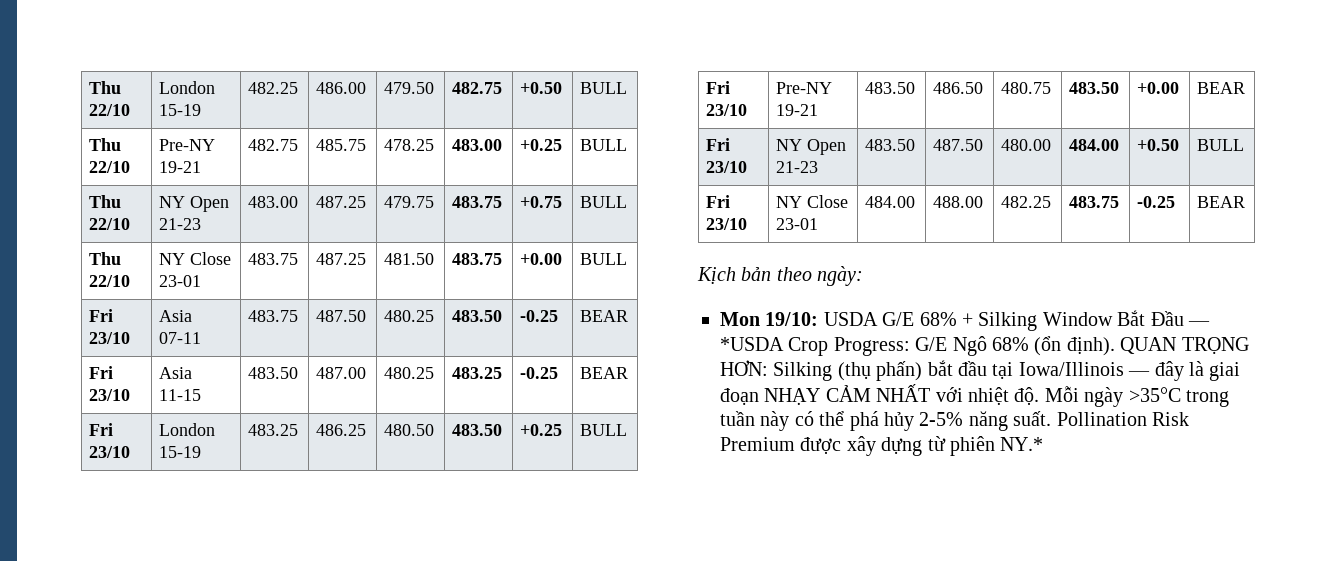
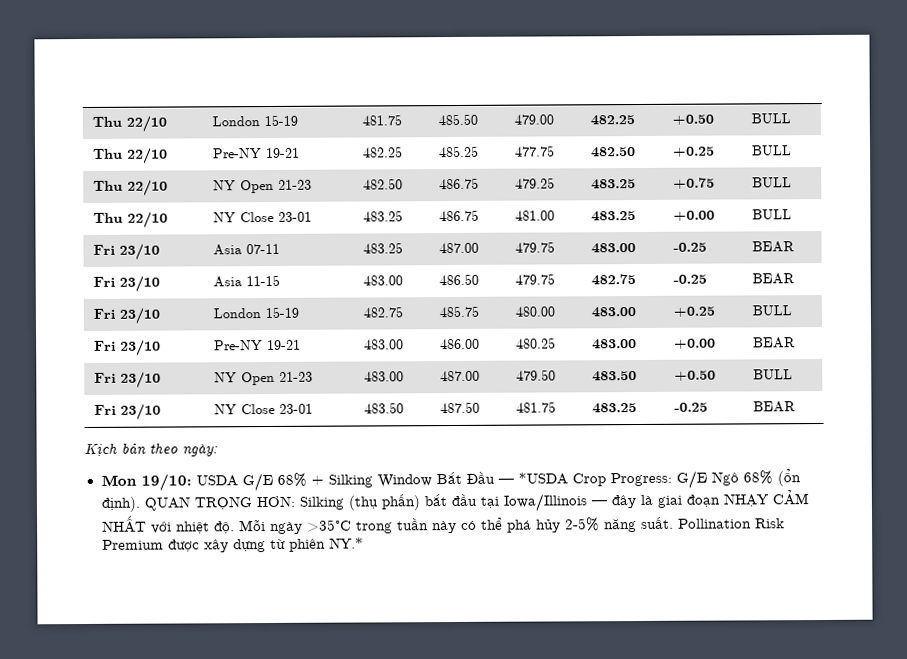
[248,82,299,94] [316,82,367,94] [384,82,435,94] [452,82,503,94] 482.25 | 486.00 | 479.50 | 482.75 -> [361,114,402,126] [437,113,478,126] [513,114,554,125] [589,115,635,126] 481.75 | 485.50 | 479.00 | 482.25
[248,139,299,151] [316,139,367,151] [384,139,435,151] [452,139,503,151] 482.75 | 485.75 | 478.25 | 483.00 -> [362,146,403,158] [438,145,479,158] [514,145,555,157] [590,147,636,158] 482.25 | 485.25 | 477.75 | 482.50
[248,196,299,208] [316,196,367,208] [384,196,435,208] [452,196,503,208] 483.00 | 487.25 | 479.75 | 483.75 -> [362,178,403,190] [438,177,479,190] [514,177,555,189] [590,179,636,190] 482.50 | 486.75 | 479.25 | 483.25
[248,253,299,265] [316,253,367,265] [384,253,435,265] [452,253,503,265] 483.75 | 487.25 | 481.50 | 483.75 -> [362,210,403,222] [438,209,479,222] [514,210,555,221] [590,211,636,222] 483.25 | 486.75 | 481.00 | 483.25
[248,310,299,322] [316,310,367,322] [384,310,435,322] [452,310,503,322] 483.75 | 487.50 | 480.25 | 483.50 -> [362,242,403,254] [438,242,479,254] [514,241,555,253] [590,243,636,254] 483.25 | 487.00 | 479.75 | 483.00
[248,367,299,379] [316,367,367,379] [384,367,435,379] [452,367,503,379] 483.50 | 487.00 | 480.25 | 483.25 -> [362,275,403,286] [438,273,479,286] [514,273,555,285] [590,274,636,286] 483.00 | 486.50 | 479.75 | 482.75
[248,424,299,436] [316,424,367,436] [384,424,435,436] [452,424,503,436] 483.25 | 486.25 | 480.50 | 483.50 -> [362,306,403,318] [438,305,479,318] [514,306,555,317] [590,307,636,318] 482.75 | 485.75 | 480.00 | 483.00
[865,82,916,94] [933,82,984,94] [1001,82,1052,94] [1069,82,1120,94] 483.50 | 486.50 | 480.75 | 483.50 -> [363,339,404,350] [439,338,480,350] [515,337,556,349] [591,339,637,350] 483.00 | 486.00 | 480.25 | 483.00
[865,139,916,151] [933,139,984,151] [1001,139,1052,151] [1069,139,1120,151] 483.50 | 487.50 | 480.00 | 484.00 -> [363,371,404,382] [439,370,480,382] [515,369,556,381] [591,371,637,382] 483.00 | 487.00 | 479.50 | 483.50
[865,196,916,208] [933,196,984,208] [1001,196,1052,208] [1069,196,1120,208] 484.00 | 488.00 | 482.25 | 483.75 -> [363,402,404,414] [439,401,480,414] [515,401,556,413] [591,403,637,414] 483.50 | 487.50 | 481.75 | 483.25

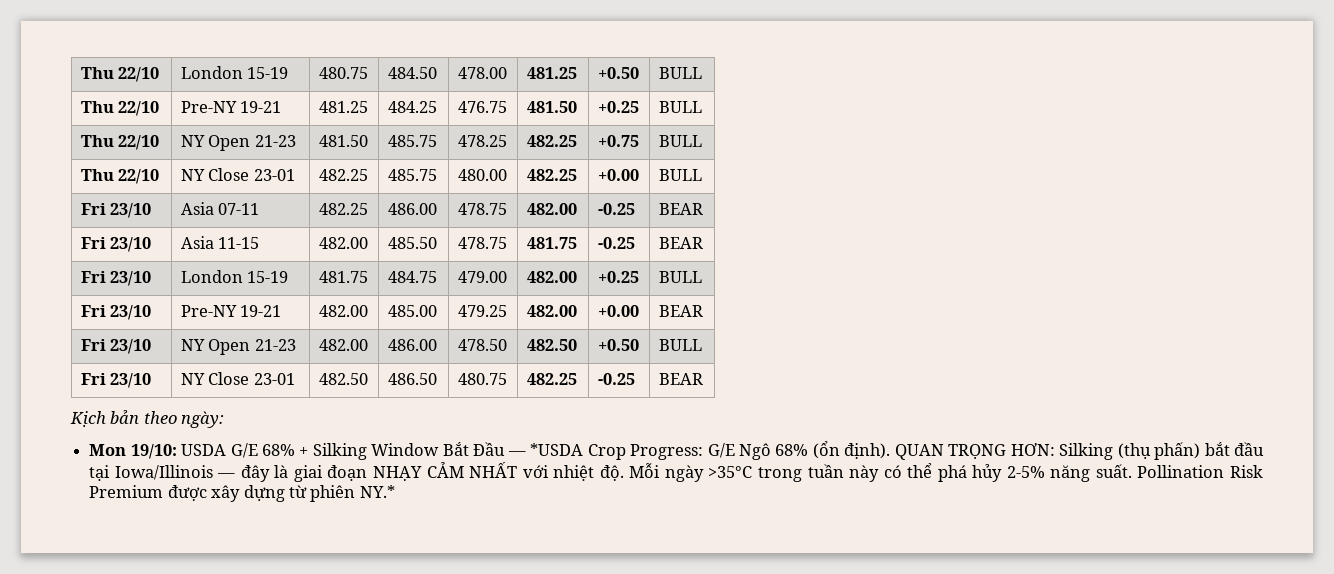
[361,114,402,126] [437,113,478,126] [513,114,554,125] [589,115,635,126] 481.75 | 485.50 | 479.00 | 482.25 -> [318,67,368,79] [387,67,437,79] [457,67,507,79] [526,67,577,79] 480.75 | 484.50 | 478.00 | 481.25
[362,146,403,158] [438,145,479,158] [514,145,555,157] [590,147,636,158] 482.25 | 485.25 | 477.75 | 482.50 -> [318,101,368,113] [387,101,437,113] [457,101,507,113] [526,101,577,113] 481.25 | 484.25 | 476.75 | 481.50
[362,178,403,190] [438,177,479,190] [514,177,555,189] [590,179,636,190] 482.50 | 486.75 | 479.25 | 483.25 -> [318,135,368,147] [387,135,437,147] [457,135,507,147] [526,135,577,147] 481.50 | 485.75 | 478.25 | 482.25
[362,210,403,222] [438,209,479,222] [514,210,555,221] [590,211,636,222] 483.25 | 486.75 | 481.00 | 483.25 -> [318,169,368,181] [387,169,437,181] [457,169,507,181] [526,169,577,181] 482.25 | 485.75 | 480.00 | 482.25
[362,242,403,254] [438,242,479,254] [514,241,555,253] [590,243,636,254] 483.25 | 487.00 | 479.75 | 483.00 -> [318,203,368,215] [387,203,437,215] [457,203,507,215] [526,203,577,215] 482.25 | 486.00 | 478.75 | 482.00
[362,275,403,286] [438,273,479,286] [514,273,555,285] [590,274,636,286] 483.00 | 486.50 | 479.75 | 482.75 -> [318,237,368,249] [387,237,437,249] [457,237,507,249] [526,237,577,249] 482.00 | 485.50 | 478.75 | 481.75
[362,306,403,318] [438,305,479,318] [514,306,555,317] [590,307,636,318] 482.75 | 485.75 | 480.00 | 483.00 -> [318,271,368,283] [387,271,437,283] [457,271,507,283] [526,271,577,283] 481.75 | 484.75 | 479.00 | 482.00
[363,339,404,350] [439,338,480,350] [515,337,556,349] [591,339,637,350] 483.00 | 486.00 | 480.25 | 483.00 -> [318,305,368,317] [387,305,437,317] [457,305,507,317] [526,305,577,317] 482.00 | 485.00 | 479.25 | 482.00
[363,371,404,382] [439,370,480,382] [515,369,556,381] [591,371,637,382] 483.00 | 487.00 | 479.50 | 483.50 -> [318,339,368,351] [387,339,437,351] [457,339,507,351] [526,339,577,351] 482.00 | 486.00 | 478.50 | 482.50
[363,402,404,414] [439,401,480,414] [515,401,556,413] [591,403,637,414] 483.50 | 487.50 | 481.75 | 483.25 -> [318,373,368,385] [387,373,437,385] [457,373,507,385] [526,373,577,385] 482.50 | 486.50 | 480.75 | 482.25

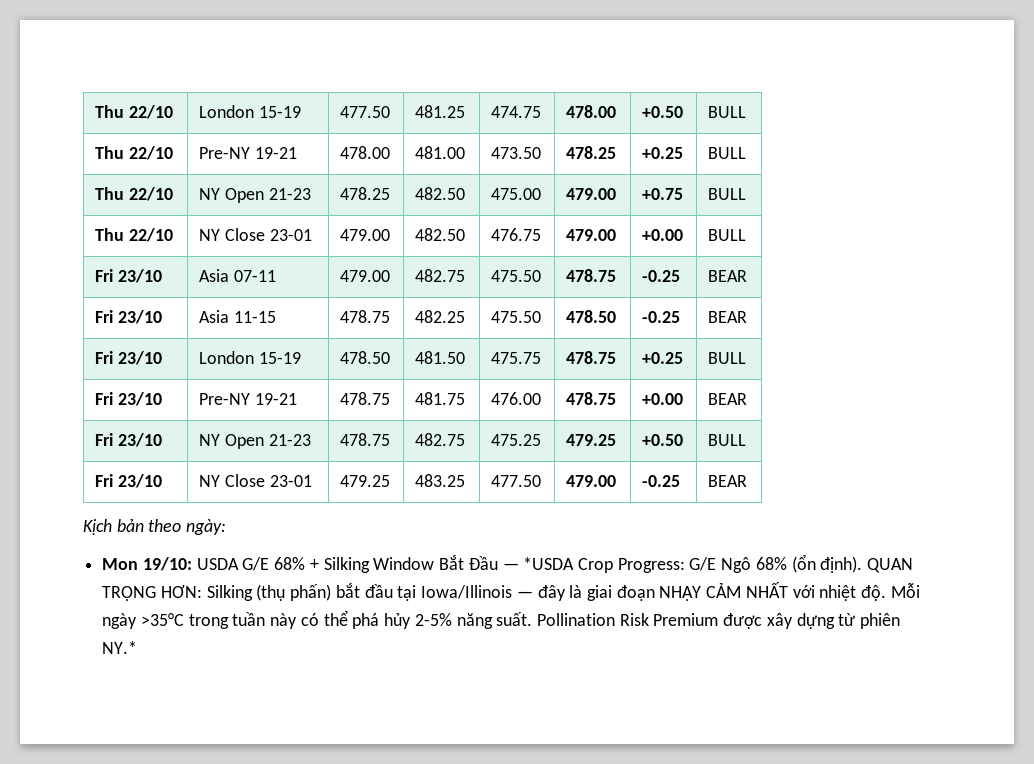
[318,67,368,79] [387,67,437,79] [457,67,507,79] [526,67,577,79] 480.75 | 484.50 | 478.00 | 481.25 -> [340,106,391,118] [415,105,466,118] [491,106,542,118] [566,105,617,118] 477.50 | 481.25 | 474.75 | 478.00
[318,101,368,113] [387,101,437,113] [457,101,507,113] [526,101,577,113] 481.25 | 484.25 | 476.75 | 481.50 -> [340,146,391,159] [415,146,466,159] [491,147,542,159] [566,146,617,159] 478.00 | 481.00 | 473.50 | 478.25
[318,135,368,147] [387,135,437,147] [457,135,507,147] [526,135,577,147] | 481.50 | 485.75 | 478.25 | 482.25 -> [340,187,391,200] [415,187,466,200] [491,188,542,200] [566,188,617,200] | 478.25 | 482.50 | 475.00 | 479.00
[318,169,368,181] [387,169,437,181] [457,169,507,181] [526,169,577,181] 482.25 | 485.75 | 480.00 | 482.25 -> [340,229,391,241] [415,228,466,241] [491,228,542,241] [566,229,617,241] 479.00 | 482.50 | 476.75 | 479.00
[318,203,368,215] [387,203,437,215] [457,203,507,215] [526,203,577,215] 482.25 | 486.00 | 478.75 | 482.00 -> [340,270,391,282] [415,269,466,282] [491,270,542,282] [566,269,617,282] 479.00 | 482.75 | 475.50 | 478.75
[318,237,368,249] [387,237,437,249] [457,237,507,249] [526,237,577,249] | 482.00 | 485.50 | 478.75 | 481.75 -> [340,310,391,323] [415,310,466,323] [491,311,542,323] [566,310,617,323] | 478.75 | 482.25 | 475.50 | 478.50
[318,271,368,283] [387,271,437,283] [457,271,507,283] [526,271,577,283] 481.75 | 484.75 | 479.00 | 482.00 -> [340,351,391,364] [415,351,466,364] [491,352,542,364] [566,351,617,364] 478.50 | 481.50 | 475.75 | 478.75
[318,305,368,317] [387,305,437,317] [457,305,507,317] [526,305,577,317] 482.00 | 485.00 | 479.25 | 482.00 -> [340,392,391,405] [415,392,466,405] [491,392,542,405] [566,392,617,405] 478.75 | 481.75 | 476.00 | 478.75
[318,339,368,351] [387,339,437,351] [457,339,507,351] [526,339,577,351] 482.00 | 486.00 | 478.50 | 482.50 -> [340,433,391,446] [415,433,466,446] [491,434,542,446] [566,434,617,446] 478.75 | 482.75 | 475.25 | 479.25
[318,373,368,385] [387,373,437,385] [457,373,507,385] [526,373,577,385] 482.50 | 486.50 | 480.75 | 482.25 -> [340,475,391,487] [415,474,466,487] [491,475,542,487] [566,475,617,487] 479.25 | 483.25 | 477.50 | 479.00

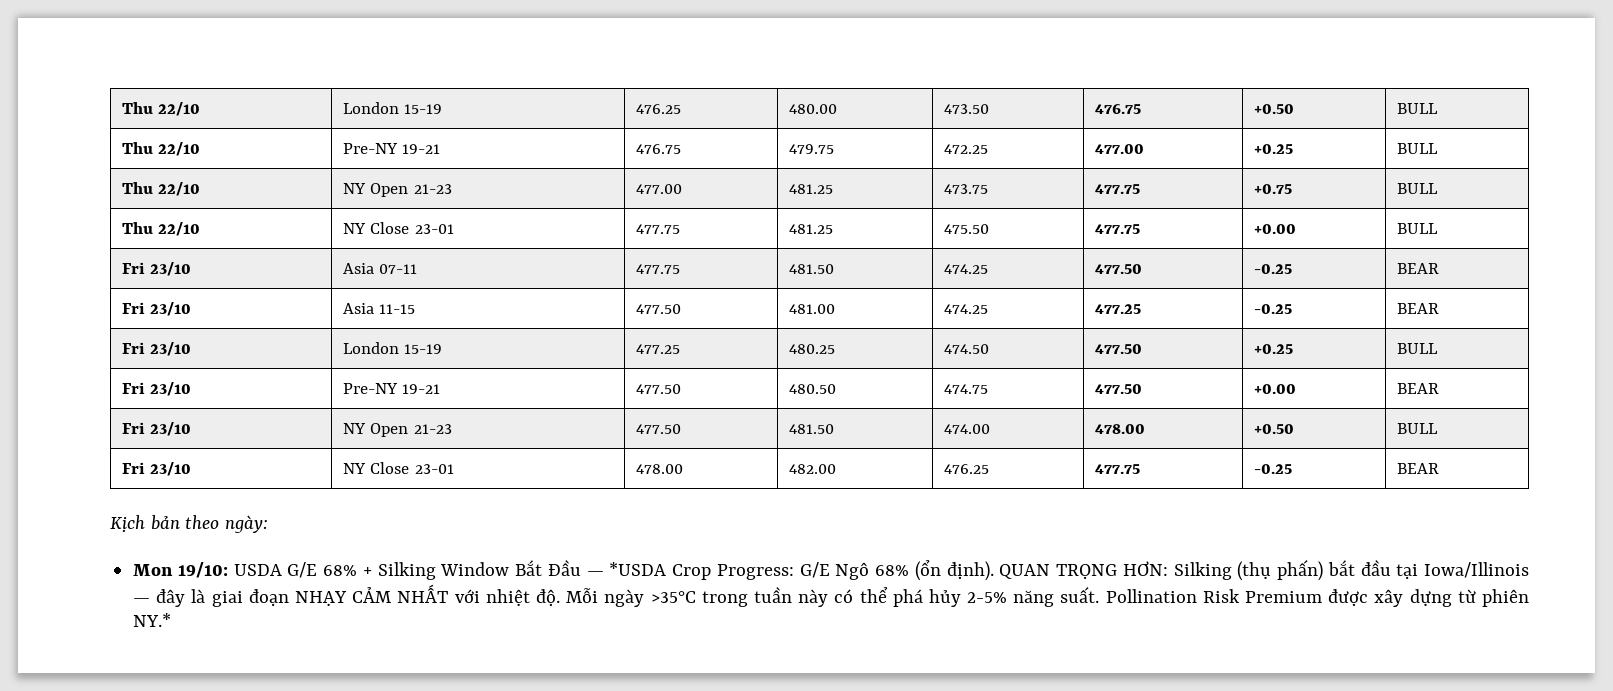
[340,106,391,118] [415,105,466,118] [491,106,542,118] [566,105,617,118] 477.50 | 481.25 | 474.75 | 478.00 -> [636,104,682,114] [789,104,838,114] [944,104,990,114] [1095,104,1142,114] 476.25 | 480.00 | 473.50 | 476.75
[340,146,391,159] [415,146,466,159] [491,147,542,159] [566,146,617,159] 478.00 | 481.00 | 473.50 | 478.25 -> [636,144,682,154] [789,144,835,154] [944,144,989,154] [1095,144,1145,154] 476.75 | 479.75 | 472.25 | 477.00
[340,187,391,200] [415,187,466,200] [491,188,542,200] [566,188,617,200] 478.25 | 482.50 | 475.00 | 479.00 -> [636,184,683,194] [789,184,834,194] [944,184,989,194] [1095,184,1141,194] 477.00 | 481.25 | 473.75 | 477.75
[340,229,391,241] [415,228,466,241] [491,228,542,241] [566,229,617,241] 479.00 | 482.50 | 476.75 | 479.00 -> [636,224,681,234] [789,224,834,234] [944,224,990,234] [1095,224,1141,234] 477.75 | 481.25 | 475.50 | 477.75
[340,270,391,282] [415,269,466,282] [491,270,542,282] [566,269,617,282] 479.00 | 482.75 | 475.50 | 478.75 -> [636,264,681,274] [789,264,835,274] [944,264,989,274] [1095,264,1143,274] 477.75 | 481.50 | 474.25 | 477.50
[340,310,391,323] [415,310,466,323] [491,311,542,323] [566,310,617,323] 478.75 | 482.25 | 475.50 | 478.50 -> [636,304,682,314] [789,304,836,314] [944,304,989,314] [1095,304,1142,314] 477.50 | 481.00 | 474.25 | 477.25
[340,351,391,364] [415,351,466,364] [491,352,542,364] [566,351,617,364] 478.50 | 481.50 | 475.75 | 478.75 -> [636,344,681,354] [789,344,836,354] [944,344,990,354] [1095,344,1143,354] 477.25 | 480.25 | 474.50 | 477.50
[340,392,391,405] [415,392,466,405] [491,392,542,405] [566,392,617,405] 478.75 | 481.75 | 476.00 | 478.75 -> [636,384,682,394] [789,384,837,394] [944,384,989,394] [1095,384,1143,394] 477.50 | 480.50 | 474.75 | 477.50
[340,433,391,446] [415,433,466,446] [491,434,542,446] [566,434,617,446] 478.75 | 482.75 | 475.25 | 479.25 -> [636,424,682,434] [789,424,835,434] [944,424,991,434] [1095,424,1146,434] 477.50 | 481.50 | 474.00 | 478.00
[340,475,391,487] [415,474,466,487] [491,475,542,487] [566,475,617,487] 479.25 | 483.25 | 477.50 | 479.00 -> [636,464,684,474] [789,464,837,474] [944,464,990,474] [1095,464,1141,474] 478.00 | 482.00 | 476.25 | 477.75

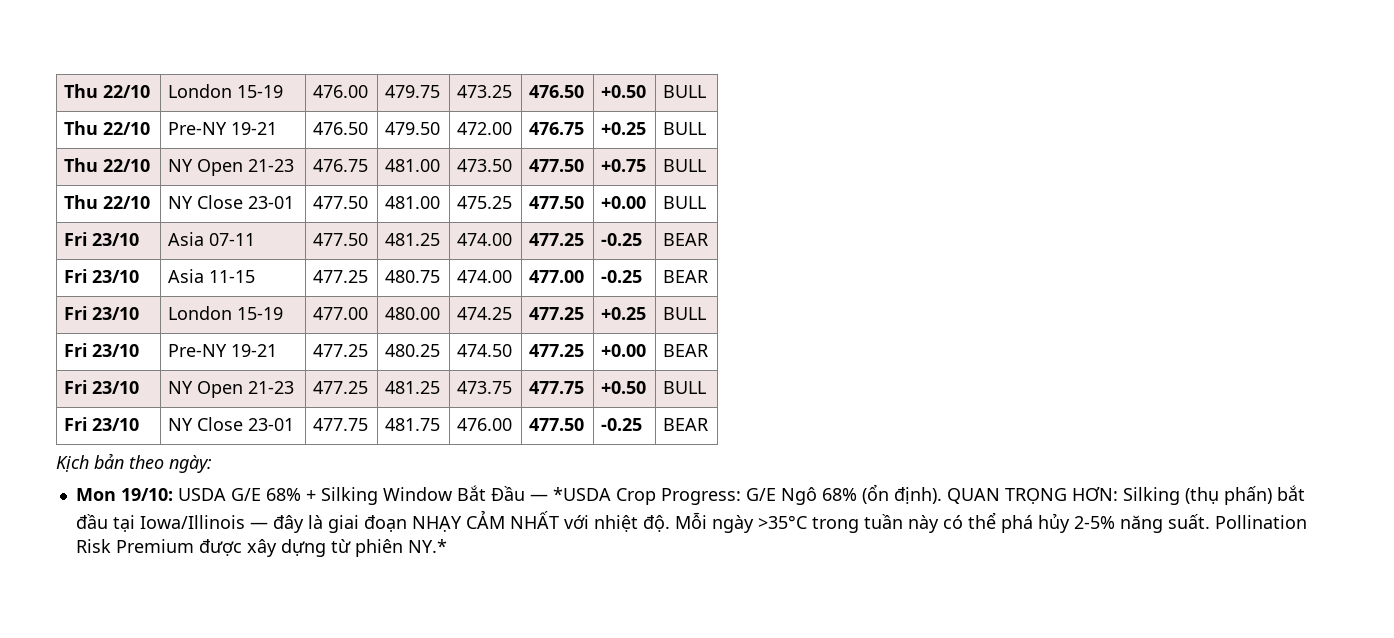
[636,104,682,114] [789,104,838,114] [944,104,990,114] [1095,104,1142,114] 476.25 | 480.00 | 473.50 | 476.75 -> [312,85,368,98] [384,85,440,98] [456,85,512,98] [528,85,584,98] 476.00 | 479.75 | 473.25 | 476.50
[636,144,682,154] [789,144,835,154] [944,144,989,154] [1095,144,1145,154] 476.75 | 479.75 | 472.25 | 477.00 -> [312,122,368,135] [384,122,440,135] [456,122,512,135] [528,122,584,135] 476.50 | 479.50 | 472.00 | 476.75
[636,184,683,194] [789,184,834,194] [944,184,989,194] [1095,184,1141,194] 477.00 | 481.25 | 473.75 | 477.75 -> [312,159,368,172] [384,159,440,172] [456,159,512,172] [528,159,584,172] 476.75 | 481.00 | 473.50 | 477.50
[636,224,681,234] [789,224,834,234] [944,224,990,234] [1095,224,1141,234] 477.75 | 481.25 | 475.50 | 477.75 -> [312,196,368,209] [384,196,440,209] [456,196,512,209] [528,196,584,209] 477.50 | 481.00 | 475.25 | 477.50
[636,264,681,274] [789,264,835,274] [944,264,989,274] [1095,264,1143,274] 477.75 | 481.50 | 474.25 | 477.50 -> [312,233,368,246] [384,233,440,246] [456,233,512,246] [528,233,584,246] 477.50 | 481.25 | 474.00 | 477.25
[636,304,682,314] [789,304,836,314] [944,304,989,314] [1095,304,1142,314] 477.50 | 481.00 | 474.25 | 477.25 -> [312,270,368,283] [384,270,440,283] [456,270,512,283] [528,270,584,283] 477.25 | 480.75 | 474.00 | 477.00
[636,344,681,354] [789,344,836,354] [944,344,990,354] [1095,344,1143,354] 477.25 | 480.25 | 474.50 | 477.50 -> [312,307,368,320] [384,307,440,320] [456,307,512,320] [528,307,584,320] 477.00 | 480.00 | 474.25 | 477.25
[636,384,682,394] [789,384,837,394] [944,384,989,394] [1095,384,1143,394] 477.50 | 480.50 | 474.75 | 477.50 -> [312,344,368,357] [384,344,440,357] [456,344,512,357] [528,344,584,357] 477.25 | 480.25 | 474.50 | 477.25
[636,424,682,434] [789,424,835,434] [944,424,991,434] [1095,424,1146,434] 477.50 | 481.50 | 474.00 | 478.00 -> [312,381,368,394] [384,381,440,394] [456,381,512,394] [528,381,584,394] 477.25 | 481.25 | 473.75 | 477.75
[636,464,684,474] [789,464,837,474] [944,464,990,474] [1095,464,1141,474] 478.00 | 482.00 | 476.25 | 477.75 -> [312,418,368,431] [384,418,440,431] [456,418,512,431] [528,418,584,431] 477.75 | 481.75 | 476.00 | 477.50

